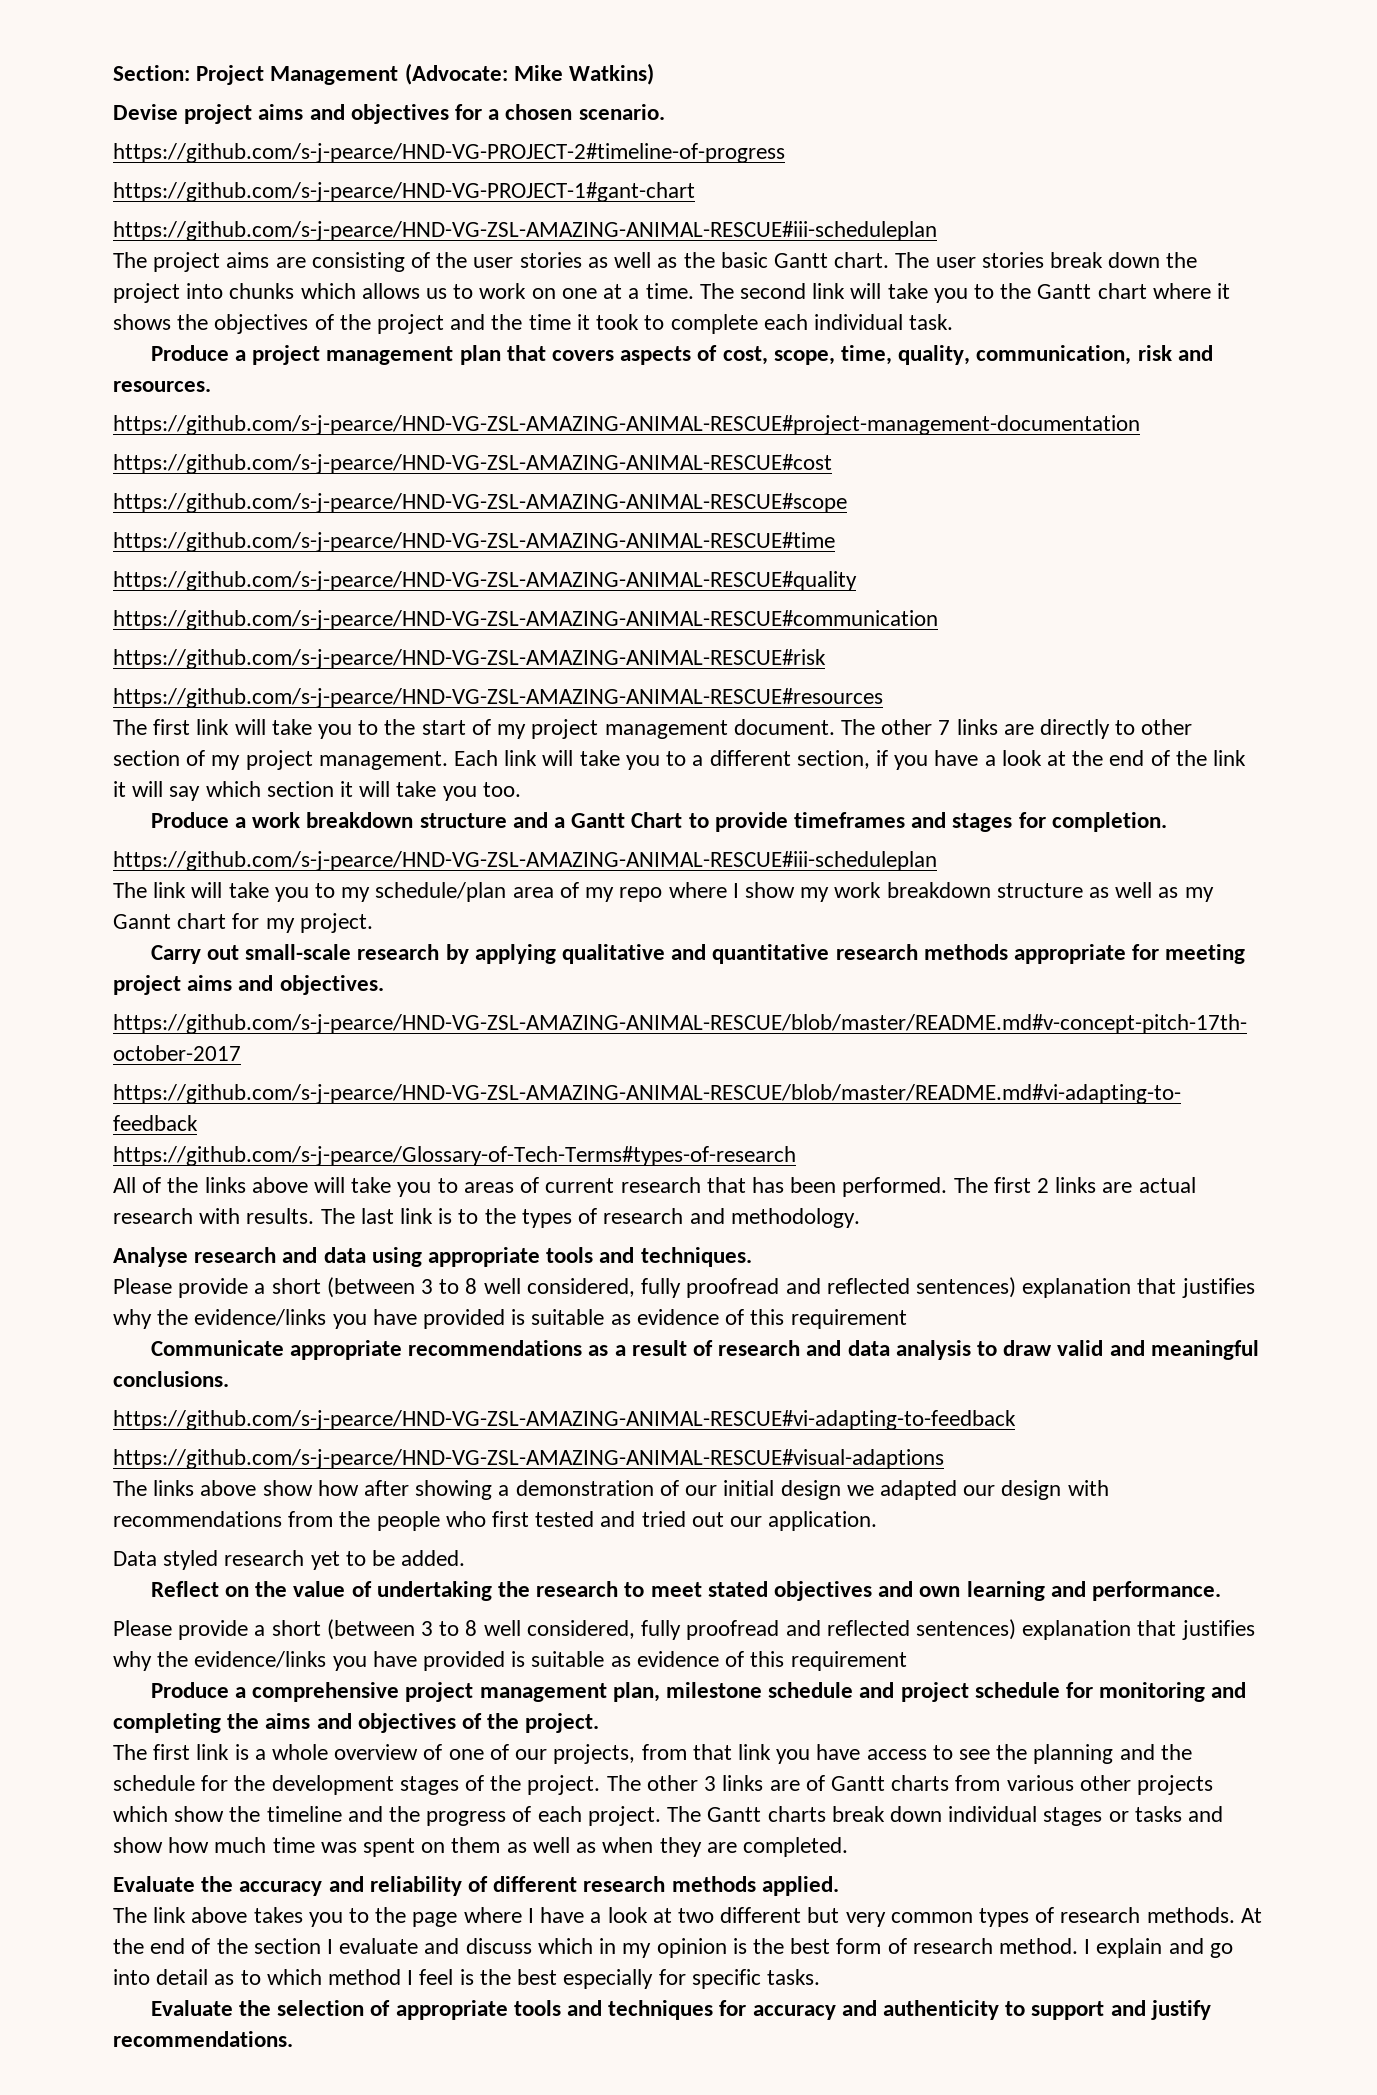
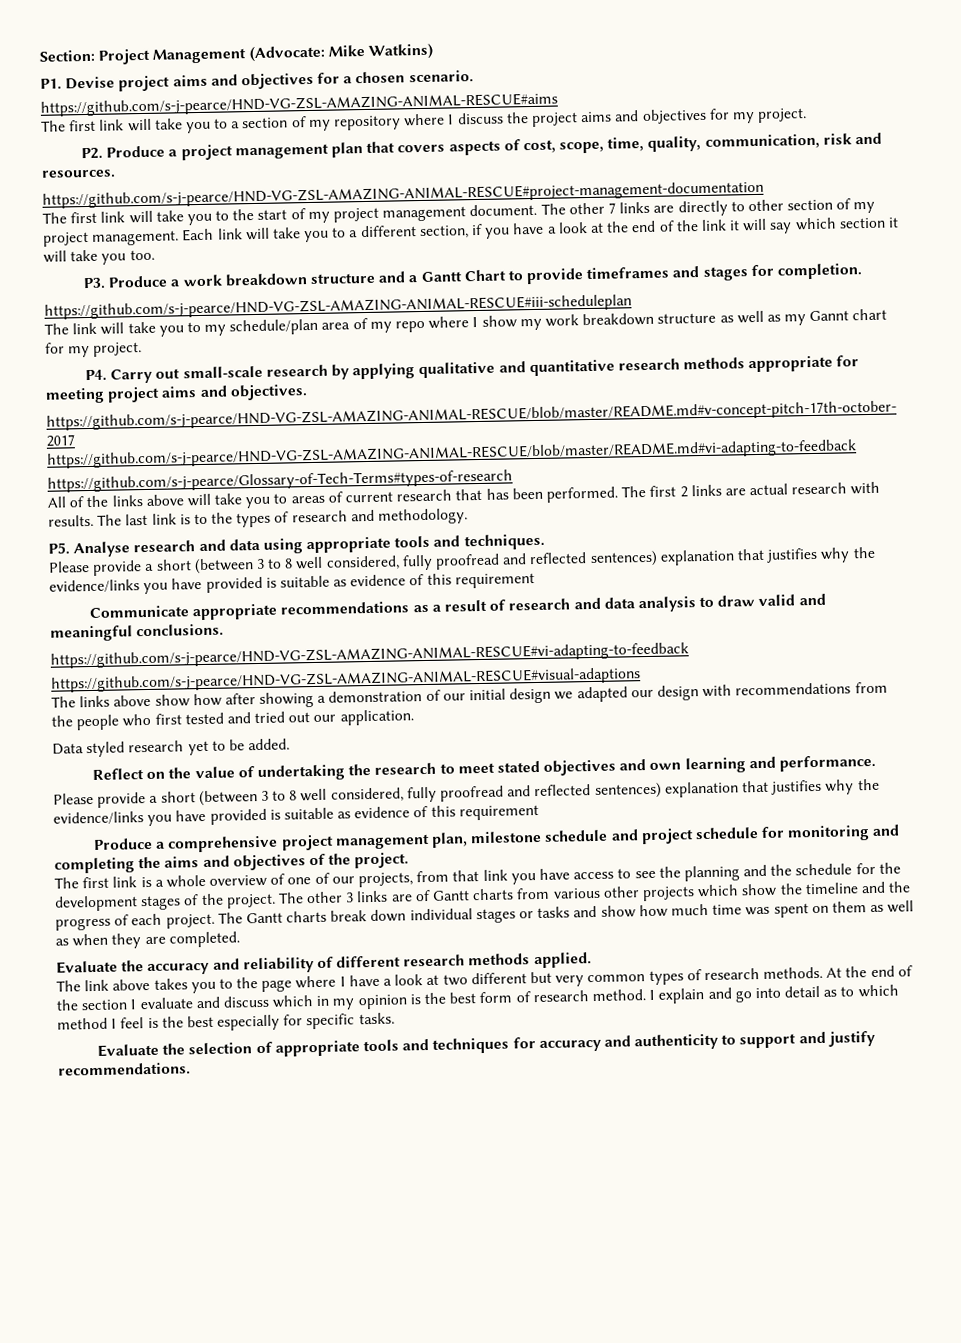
(655, 74) none -> [40,78,62,90] P1.
[113,143,785,163] [113,182,695,202] [113,221,937,241] [113,252,1198,272] [113,283,1231,303] [113,314,954,334] https://github.com/s-j-pearce/HND-VG-PROJECT-2#timeline-of-progress // https://github.com/s-j-pearce/HND-VG-PROJECT-1#gant-chart // https://github.com/s-j-pearce/HND-VG-ZSL-AMAZING-ANIMAL-RESCUE#iii-scheduleplan // The project aims are consisting of the user stories as well as the basic Gantt chart. The user stories break down the project into chunks which allows us to work on one at a time. The second link will take you to the Gantt chart where it shows the objectives of the project and the time it took to complete each individual task. // -> [40,92,558,117] [41,108,808,134] [81,147,104,160] https://github.com/s-j-pearce/HND-VG-ZSL-AMAZING-ANIMAL-RESCUE#aims // The first link will take you to a section of my repository where I discuss the project aims and objectives for my project. // P2.
[113,454,832,474] [113,493,847,513] [113,532,835,552] [113,571,857,591] [113,610,938,630] [113,649,826,669] [113,688,883,708] // https://github.com/s-j-pearce/HND-VG-ZSL-AMAZING-ANIMAL-RESCUE#cost // https://github.com/s-j-pearce/HND-VG-ZSL-AMAZING-ANIMAL-RESCUE#scope // https://github.com/s-j-pearce/HND-VG-ZSL-AMAZING-ANIMAL-RESCUE#time // https://github.com/s-j-pearce/HND-VG-ZSL-AMAZING-ANIMAL-RESCUE#quality // https://github.com/s-j-pearce/HND-VG-ZSL-AMAZING-ANIMAL-RESCUE#communication // https://github.com/s-j-pearce/HND-VG-ZSL-AMAZING-ANIMAL-RESCUE#risk // https://github.com/s-j-pearce/HND-VG-ZSL-AMAZING-ANIMAL-RESCUE#resources -> (764, 194) none
(521, 789) none -> [83,277,107,290] P3.
(373, 923) none -> [85,369,108,382] P4.
(860, 1218) none -> [48,542,70,555] P5.

